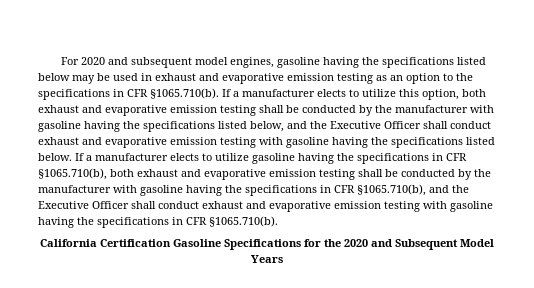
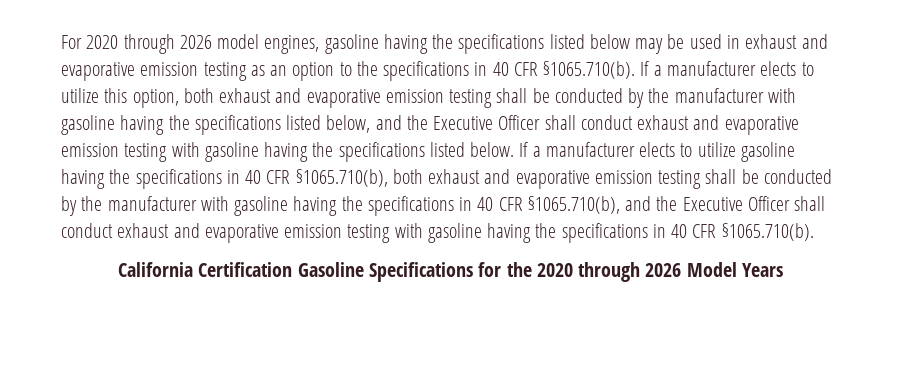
[108,57,193,68] and subsequent -> [123,34,212,54] through 2026
(124, 93) none -> [492,62,509,76] 40
(443, 157) none -> [245,170,262,184] 40
(331, 189) none -> [477,197,494,211] 40
(183, 221) none -> [671,224,688,238] 40
[371,239,458,250] and Subsequent -> [578,262,682,282] through 2026

